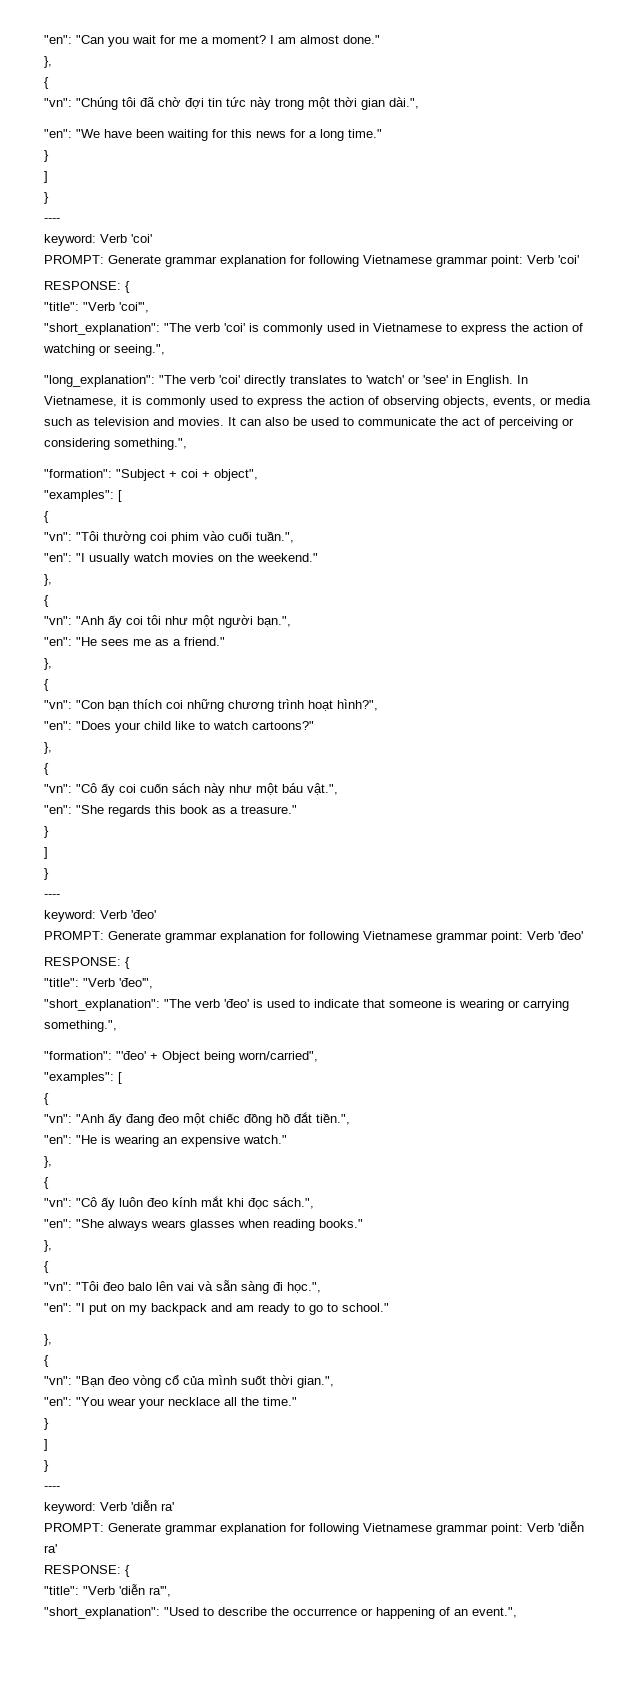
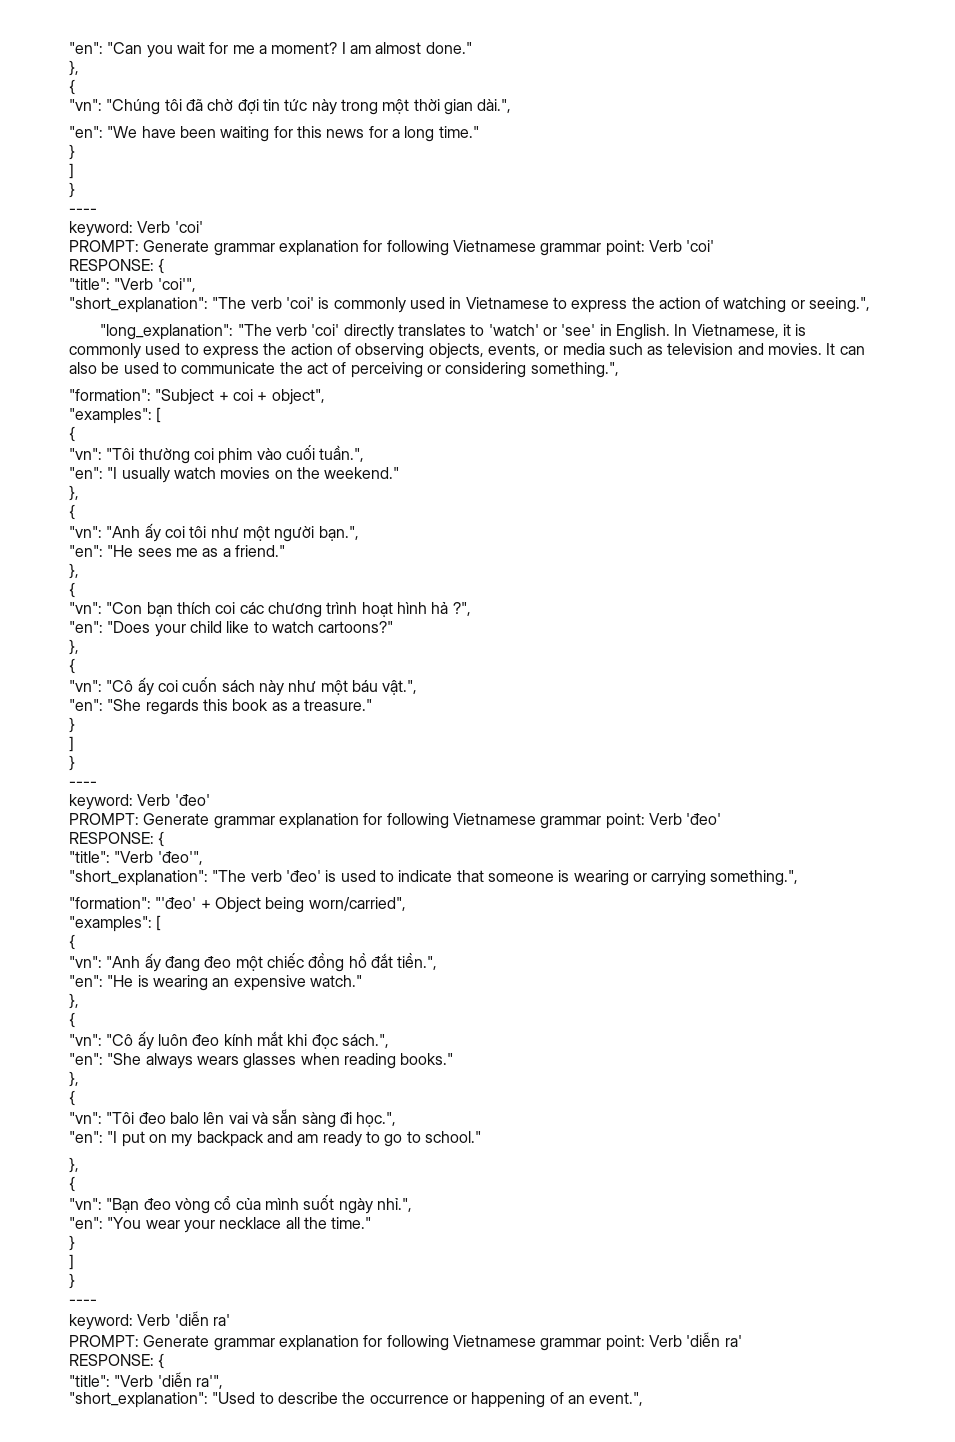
[187,699,224,712] những -> [239,602,264,614] các
[337,699,378,711] hình?", -> [396,602,471,616] hình hả ?",
[270,1375,334,1388] thời gian.", -> [338,1198,412,1214] ngày nhỉ.",

